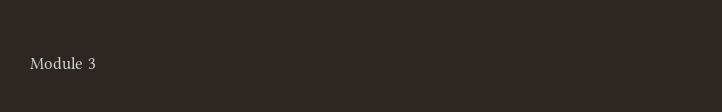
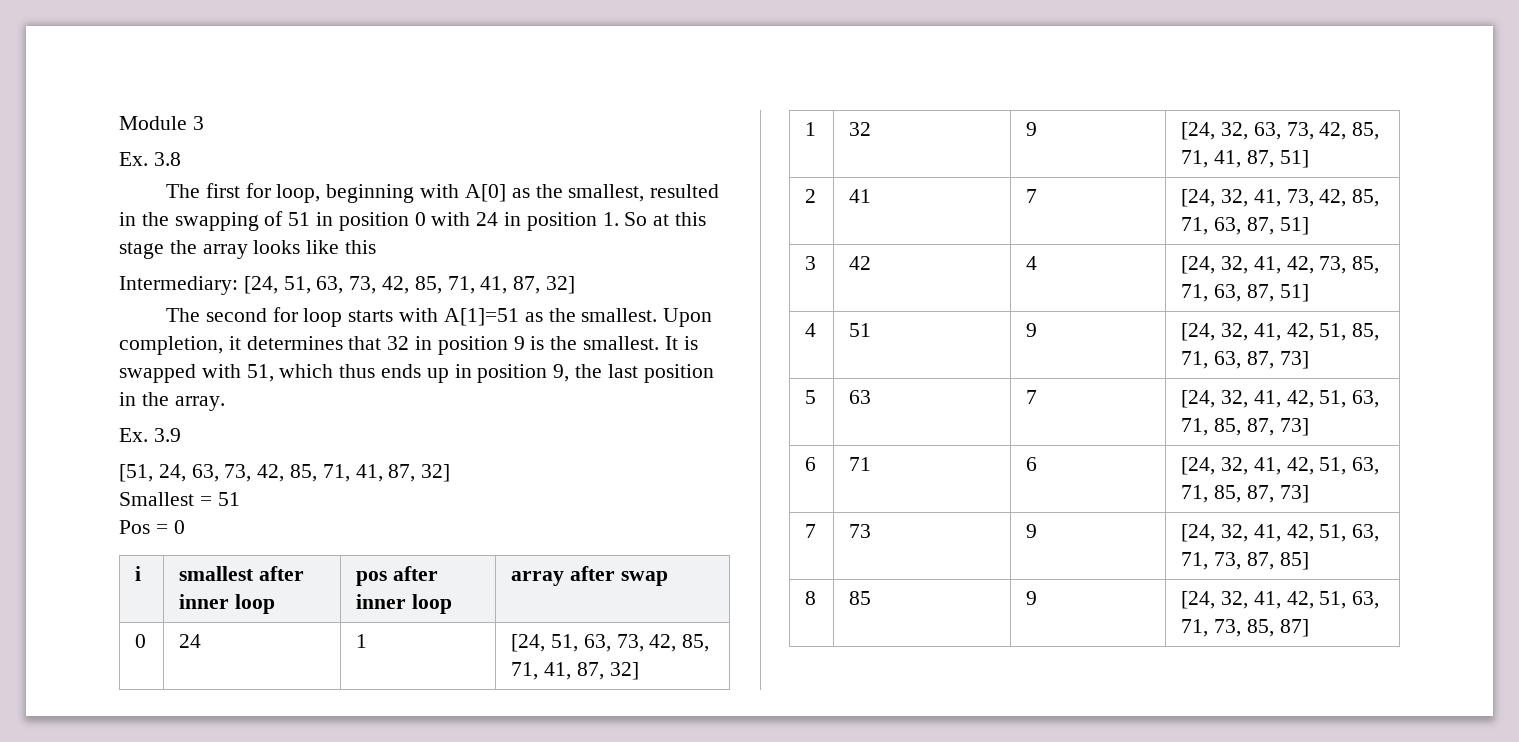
(96, 63) none -> [119,152,181,166] [166,183,720,203] [119,211,707,231] [119,240,377,259] [119,276,576,295] [166,307,713,327] [119,336,698,355] [119,364,714,383] [119,392,225,411] [119,428,181,442] [119,464,451,482] [119,492,240,506] [119,520,185,534] [135,566,142,581] [179,566,305,581] [179,594,276,614] [356,566,439,586] [356,594,453,614] [511,566,668,586] [135,634,147,648] [179,634,202,648] [356,634,368,648] [511,634,710,652] [511,662,639,680] [805,122,817,136] [849,122,872,136] [1026,122,1038,136] [1181,122,1380,140] [1181,150,1309,168] [805,189,817,203] [849,189,872,203] [1026,189,1038,203] [1181,189,1380,207] [1181,217,1309,235] [805,256,817,270] [849,256,872,270] [1026,256,1038,270] [1181,256,1380,274] [1181,284,1309,302] [805,323,817,337] [849,323,872,337] [1026,323,1038,337] [1181,323,1380,341] [1181,351,1309,369] [805,390,817,404] [849,390,872,404] [1026,390,1038,404] [1181,390,1380,408] [1181,418,1309,436] [805,457,817,471] [849,457,872,471] [1026,457,1038,471] [1181,457,1380,475] [1181,485,1309,503] [805,524,817,538] [849,524,872,538] [1026,524,1038,538] [1181,524,1380,542] [1181,552,1309,570] [805,591,817,605] [849,591,872,605] [1026,591,1038,605] [1181,591,1380,609] [1181,619,1309,637] // Ex. 3.8 // The first for loop, beginning with A[0] as the smallest, resulted in the swapping of 51 in position 0 with 24 in position 1. So at this stage the array looks like this // Intermediary: [24, 51, 63, 73, 42, 85, 71, 41, 87, 32] // The second for loop starts with A[1]=51 as the smallest. Upon completion, it determines that 32 in position 9 is the smallest. It is swapped with 51, which thus ends up in position 9, the last position in the array. // Ex. 3.9 // [51, 24, 63, 73, 42, 85, 71, 41, 87, 32] // Smallest = 51 // Pos = 0 // i | smallest after inner loop | pos after inner loop | array after swap // 0 | 24 | 1 | [24, 51, 63, 73, 42, 85, 71, 41, 87, 32] // 1 | 32 | 9 | [24, 32, 63, 73, 42, 85, 71, 41, 87, 51] // 2 | 41 | 7 | [24, 32, 41, 73, 42, 85, 71, 63, 87, 51] // 3 | 42 | 4 | [24, 32, 41, 42, 73, 85, 71, 63, 87, 51] // 4 | 51 | 9 | [24, 32, 41, 42, 51, 85, 71, 63, 87, 73] // 5 | 63 | 7 | [24, 32, 41, 42, 51, 63, 71, 85, 87, 73] // 6 | 71 | 6 | [24, 32, 41, 42, 51, 63, 71, 85, 87, 73] // 7 | 73 | 9 | [24, 32, 41, 42, 51, 63, 71, 73, 87, 85] // 8 | 85 | 9 | [24, 32, 41, 42, 51, 63, 71, 73, 85, 87]

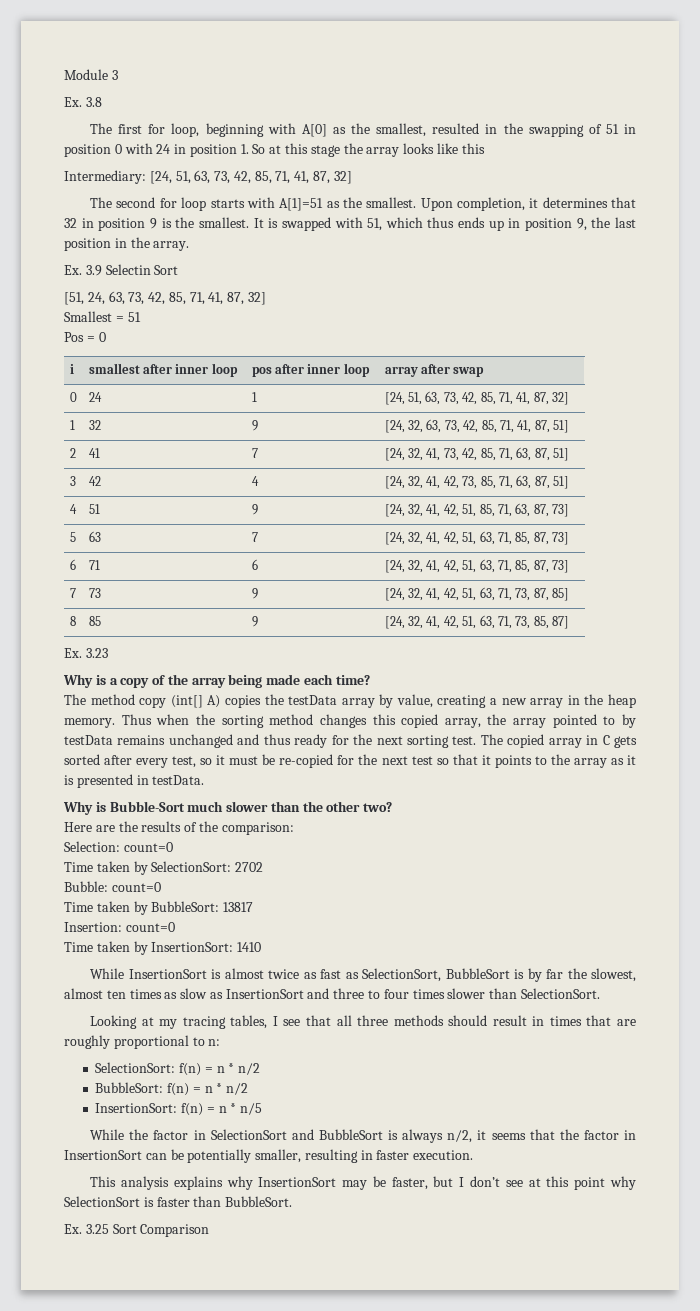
(181, 435) none -> [105,264,179,275] Selectin Sort
(1309, 628) none -> [64,648,108,658] [63,674,370,688] [64,694,636,708] [64,714,636,728] [64,734,637,748] [64,754,636,768] [64,774,205,788] [63,801,393,815] [64,821,294,835] [64,841,173,852] [64,861,264,875] [64,881,161,892] [64,901,254,915] [64,922,175,932] [64,941,262,955] [90,968,636,982] [64,988,600,999] [90,1015,636,1029] [64,1035,221,1049] [95,1062,261,1076] [95,1082,249,1096] [95,1103,263,1116] [90,1129,637,1143] [64,1149,474,1163] [90,1176,636,1190] [64,1196,293,1207] [64,1224,210,1237] // Ex. 3.23 // Why is a copy of the array being made each time? // The method copy (int[] A) copies the testData array by value, creating a new array in the heap memory. Thus when the sorting method changes this copied array, the array pointed to by testData remains unchanged and thus ready for the next sorting test. The copied array in C gets sorted after every test, so it must be re-copied for the next test so that it points to the array as it is presented in testData. // Why is Bubble-Sort much slower than the other two? // Here are the results of the comparison: // Selection: count=0 // Time taken by SelectionSort: 2702 // Bubble: count=0 // Time taken by BubbleSort: 13817 // Insertion: count=0 // Time taken by InsertionSort: 1410 // While InsertionSort is almost twice as fast as SelectionSort, BubbleSort is by far the slowest, almost ten times as slow as InsertionSort and three to four times slower than SelectionSort. // Looking at my tracing tables, I see that all three methods should result in times that are roughly proportional to n: // SelectionSort: f(n) = n * n/2 // BubbleSort: f(n) = n * n/2 // InsertionSort: f(n) = n * n/5 // While the factor in SelectionSort and BubbleSort is always n/2, it seems that the factor in InsertionSort can be potentially smaller, resulting in faster execution. // This analysis explains why InsertionSort may be faster, but I don’t see at this point why SelectionSort is faster than BubbleSort. // Ex. 3.25 Sort Comparison

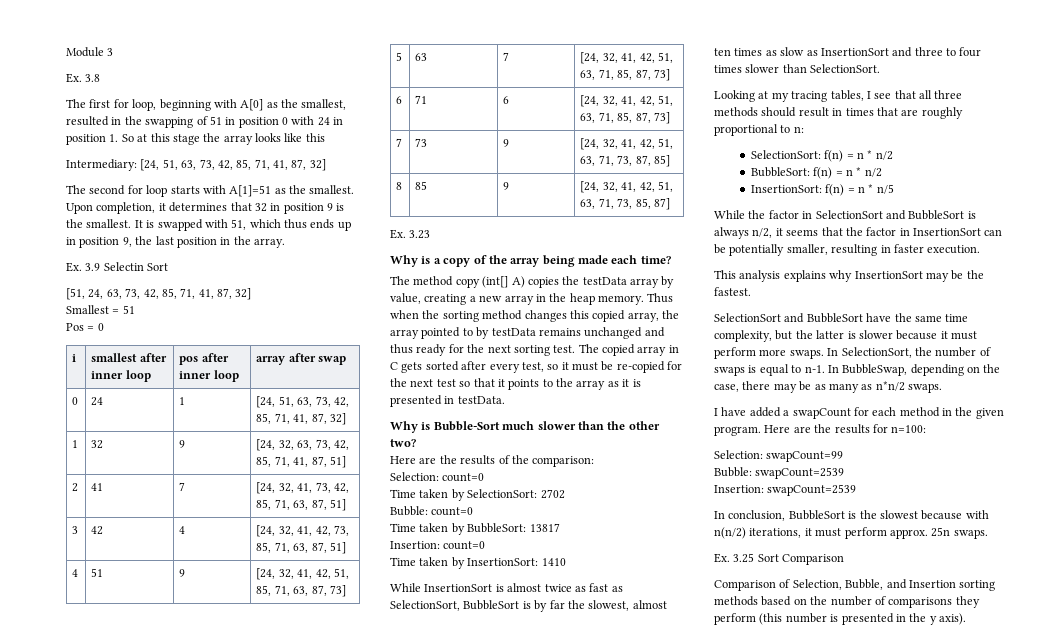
[391,1176,636,1190] [64,1196,293,1207] [64,1224,210,1237] faster, but I don’t see at this point why SelectionSort is faster than BubbleSort. // Ex. 3.25 Sort Comparison -> [966,270,984,279] [714,287,751,296] [714,313,969,323] [714,330,977,342] [714,347,991,359] [714,364,1001,376] [714,381,942,393] [714,407,1004,419] [714,424,927,436] [714,450,844,462] [714,467,845,479] [714,484,857,496] [714,510,989,521] [714,527,988,539] [714,553,845,565] [714,579,996,591] [714,596,980,608] [714,613,966,625] the fastest. // SelectionSort and BubbleSort have the same time complexity, but the latter is slower because it must perform more swaps. In SelectionSort, the number of swaps is equal to n-1. In BubbleSwap, depending on the case, there may be as many as n*n/2 swaps. // I have added a swapCount for each method in the given program. Here are the results for n=100: // Selection: swapCount=99 // Bubble: swapCount=2539 // Insertion: swapCount=2539 // In conclusion, BubbleSort is the slowest because with n(n/2) iterations, it must perform approx. 25n swaps. // Ex. 3.25 Sort Comparison // Comparison of Selection, Bubble, and Insertion sorting methods based on the number of comparisons they perform (this number is presented in the y axis).

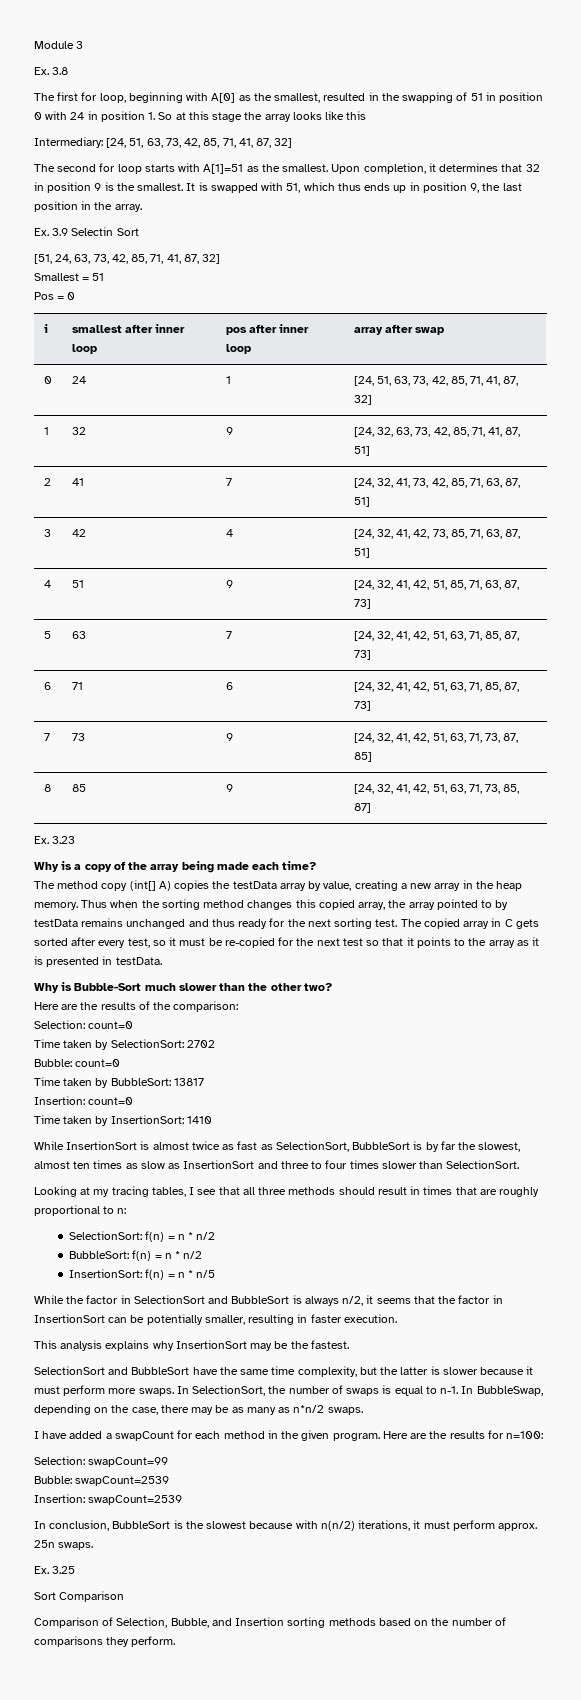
(755, 558) none -> (76, 1570) //
[714,613,966,625] perform (this number is presented in the y axis). -> [131,1636,176,1647] perform.

